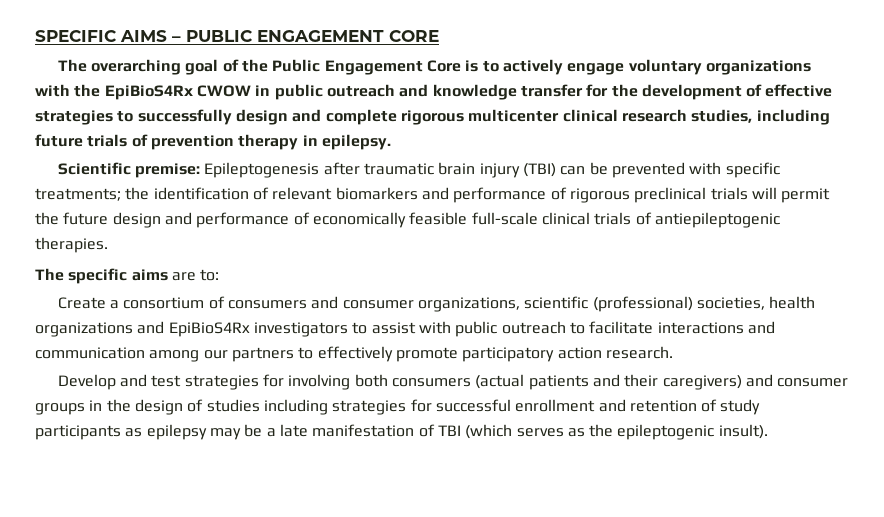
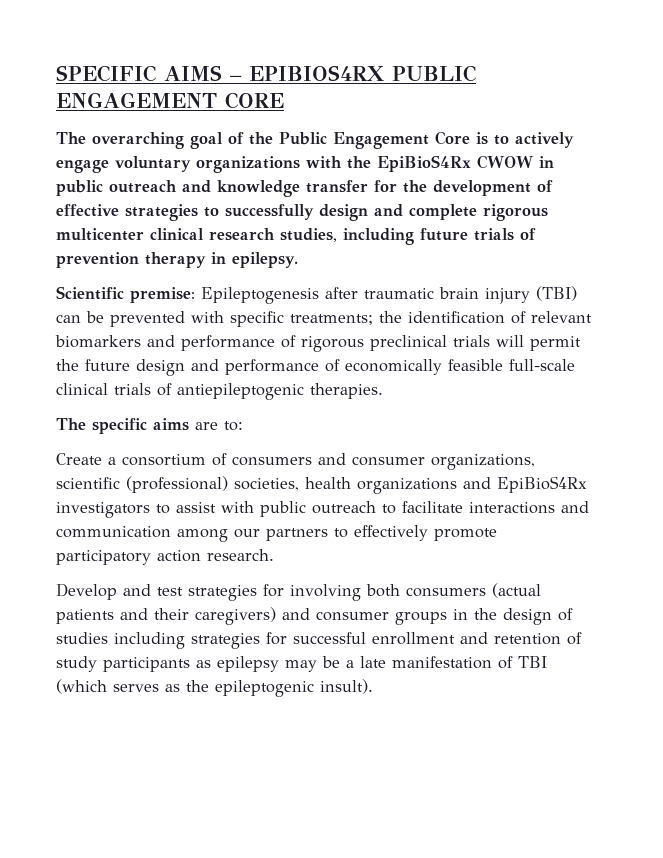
(181, 39) none -> [249,65,384,81] EPIBIOS4RX

